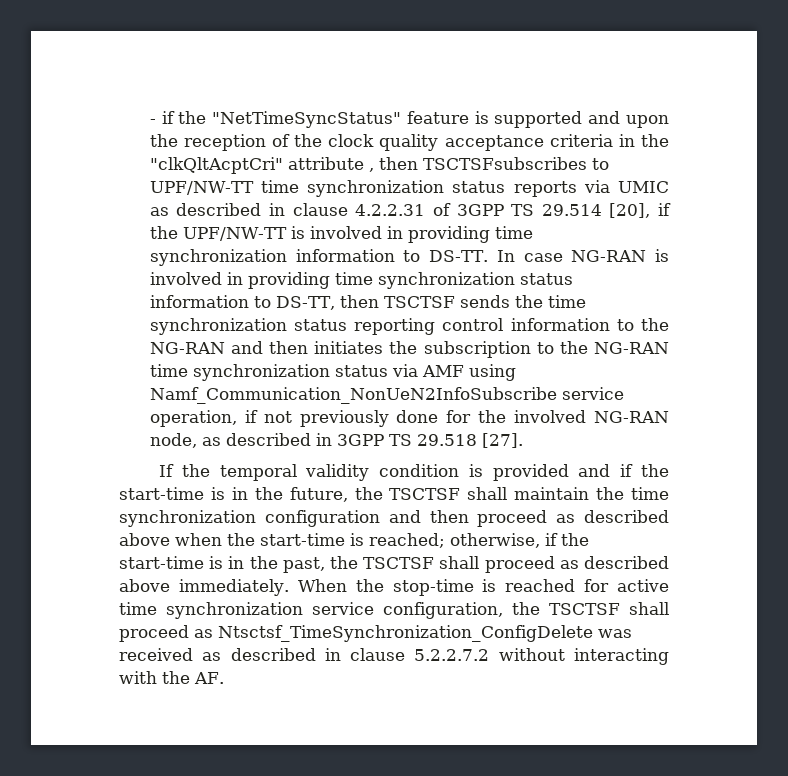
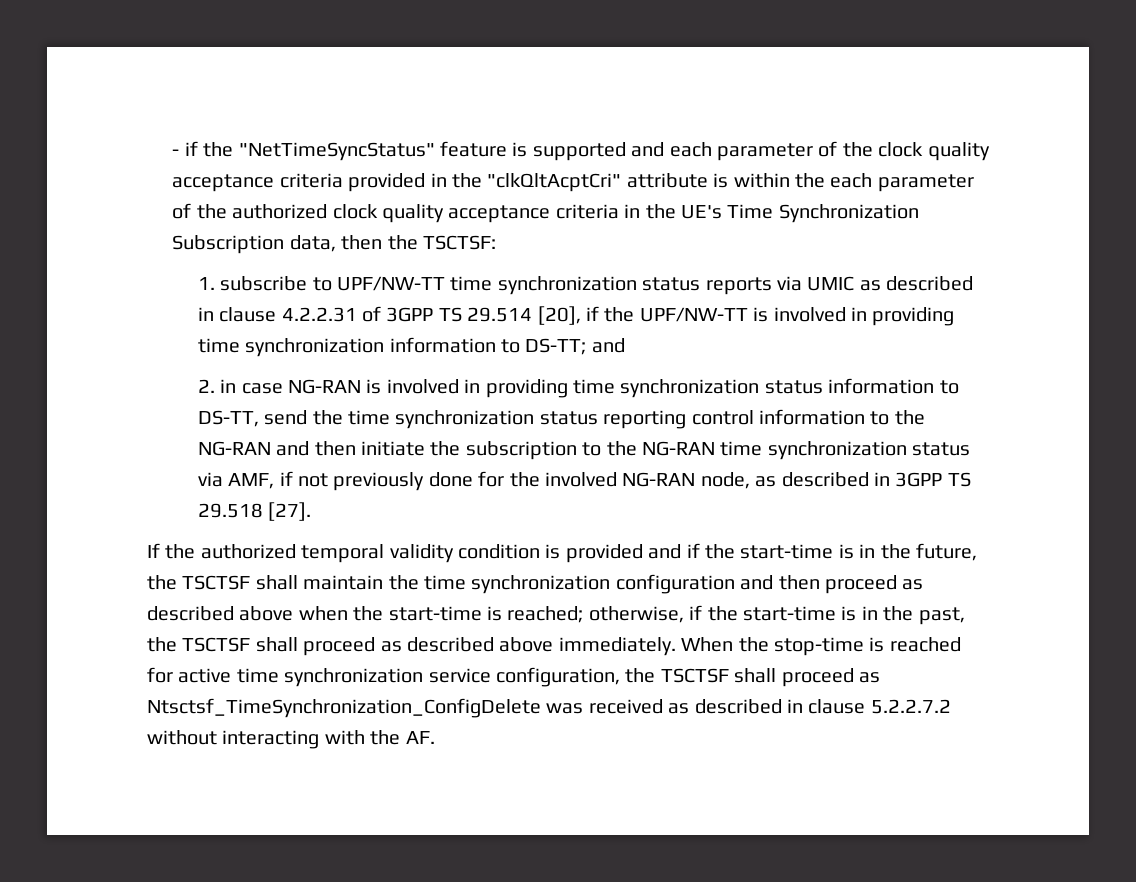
[626,115,669,128] [149,134,266,151] upon the reception -> [669,142,813,161] each parameter
(613, 140) none -> [348,173,426,192] provided
[368,157,587,172] , then TSCTSFsubscribes -> [713,173,974,192] [172,203,919,223] [172,235,496,254] [197,276,308,291] is within the each parameter of the authorized clock quality acceptance criteria in the UE's Time Synchronization Subscription data, then the TSCTSF: // 1. subscribe
[429,250,515,262] DS-TT. In -> [525,338,625,355] [197,379,237,393] DS-TT; and // 2. in
[339,295,510,308] then TSCTSF sends -> [264,410,308,425] send
[314,341,384,354] initiates -> [360,441,425,456] initiate
[421,364,516,381] [149,387,624,404] [149,410,237,427] AMF using Namf_Communication_NonUeN2InfoSubscribe service operation, -> [228,473,275,489] AMF,
(210, 470) none -> [200,544,296,559] authorized

